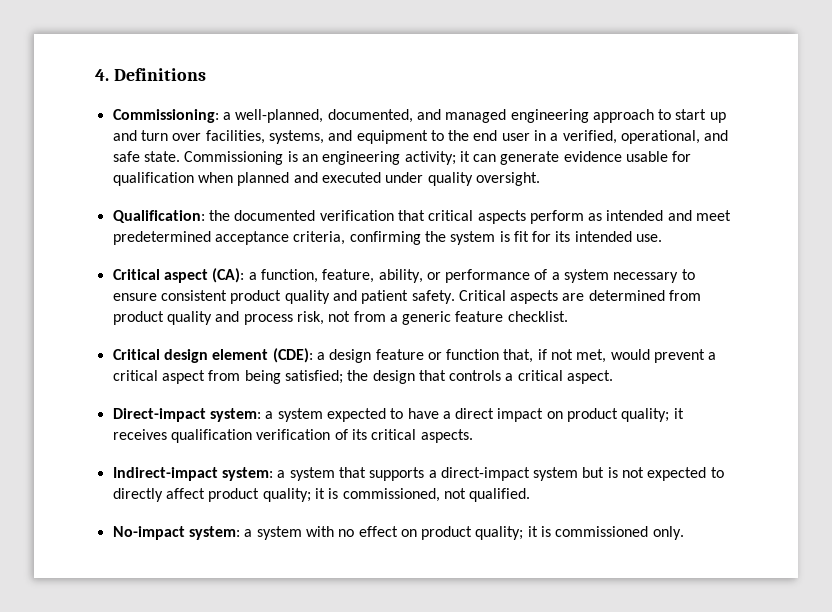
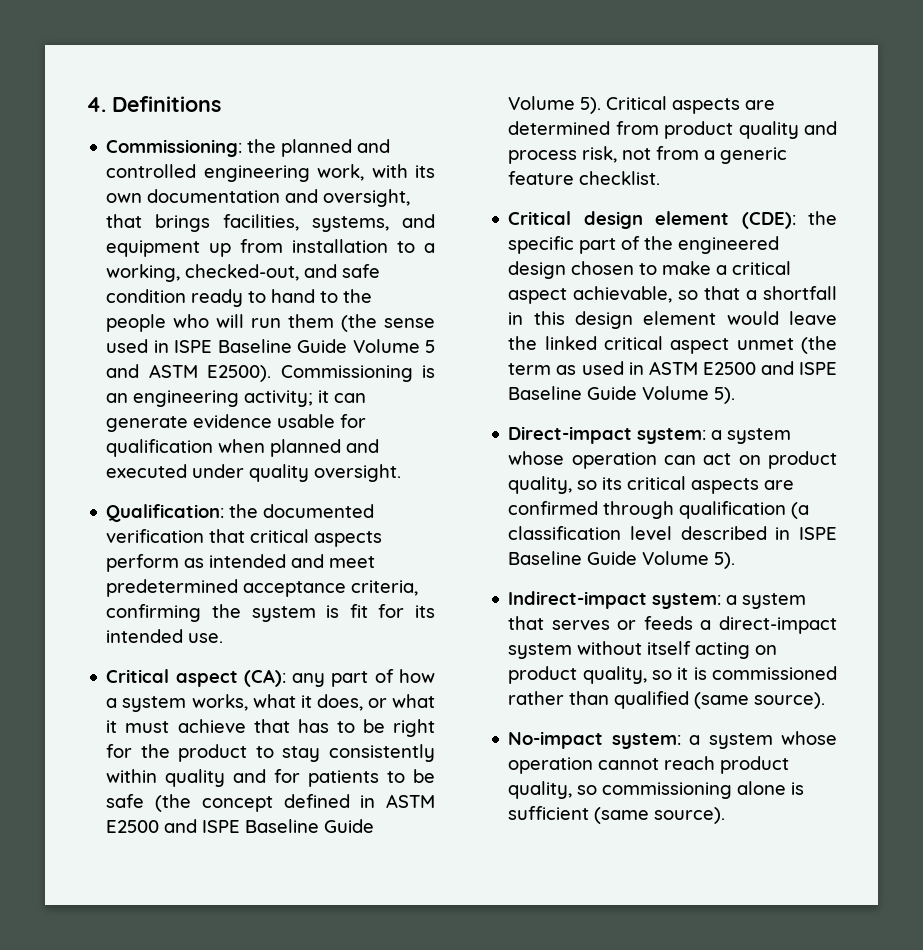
[222,109,726,123] [112,130,729,144] [112,151,180,162] a well-planned, documented, and managed engineering approach to start up and turn over facilities, systems, and equipment to the end user in a verified, operational, and safe state. -> [247,139,391,157] [106,164,435,182] [106,189,411,207] [106,214,435,232] [106,239,435,257] [106,264,381,282] [106,289,373,307] [106,314,435,332] [106,339,435,353] [106,364,272,382] the planned and controlled engineering work, with its own documentation and oversight, that brings facilities, systems, and equipment up from installation to a working, checked-out, and safe condition ready to hand to the people who will run them (the sense used in ISPE Baseline Guide Volume 5 and ASTM E2500).
[248,269,695,283] [112,290,455,304] a function, feature, ability, or performance of a system necessary to ensure consistent product quality and patient safety. -> [292,669,435,687] [106,694,435,712] [106,719,435,737] [106,744,435,762] [106,769,435,787] [106,794,435,812] [106,819,375,833] [508,96,602,114] any part of how a system works, what it does, or what it must achieve that has to be right for the product to stay consistently within quality and for patients to be safe (the concept defined in ASTM E2500 and ISPE Baseline Guide Volume 5).
[316,349,717,363] [112,370,614,384] [112,408,684,422] [112,429,473,443] a design feature or function that, if not met, would prevent a critical aspect from being satisfied; the design that controls a critical aspect. // Direct-impact system: a system expected to have a direct impact on product quality; it receives qualification verification of its critical aspects. -> [808,211,837,225] [508,236,780,254] [508,261,792,279] [508,286,837,304] [508,311,837,329] [508,336,837,354] [508,361,837,375] [508,386,736,404] [508,426,792,444] [508,451,837,469] [508,476,795,494] [508,501,810,519] [508,526,837,540] [508,551,736,569] the specific part of the engineered design chosen to make a critical aspect achievable, so that a shortfall in this design element would leave the linked critical aspect unmet (the term as used in ASTM E2500 and ISPE Baseline Guide Volume 5). // Direct-impact system: a system whose operation can act on product quality, so its critical aspects are confirmed through qualification (a classification level described in ISPE Baseline Guide Volume 5).
[369,467,724,481] [112,488,531,502] [112,526,684,540] supports a direct-impact system but is not expected to directly affect product quality; it is commissioned, not qualified. // No-impact system: a system with no effect on product quality; it is commissioned only. -> [551,616,837,634] [508,641,778,659] [508,666,837,684] [508,691,826,709] [508,731,837,749] [508,756,790,774] [508,781,805,799] [508,806,726,824] serves or feeds a direct-impact system without itself acting on product quality, so it is commissioned rather than qualified (same source). // No-impact system: a system whose operation cannot reach product quality, so commissioning alone is sufficient (same source).

